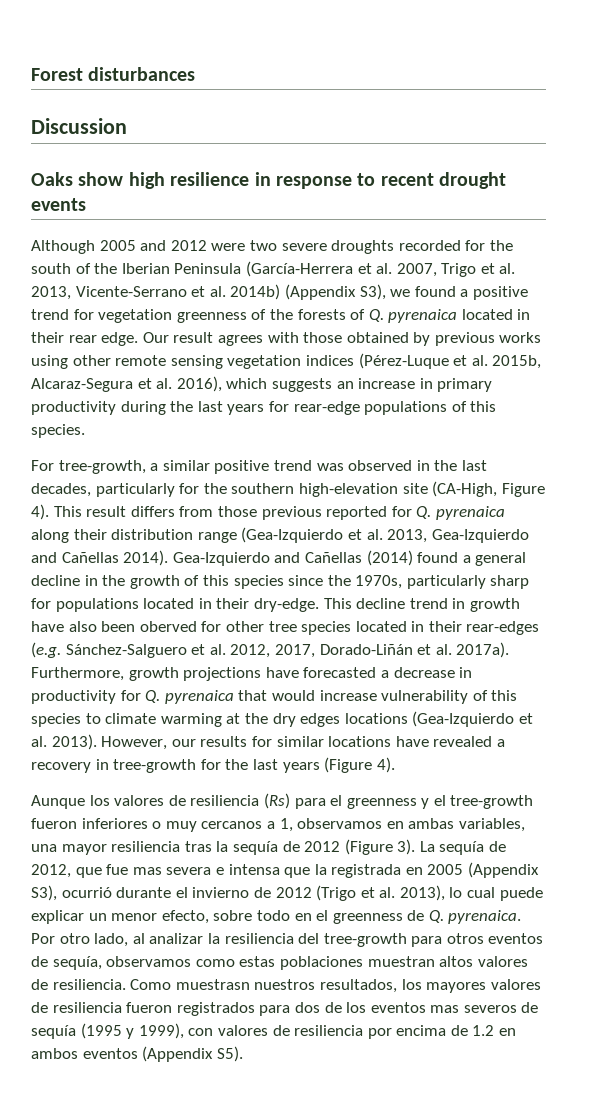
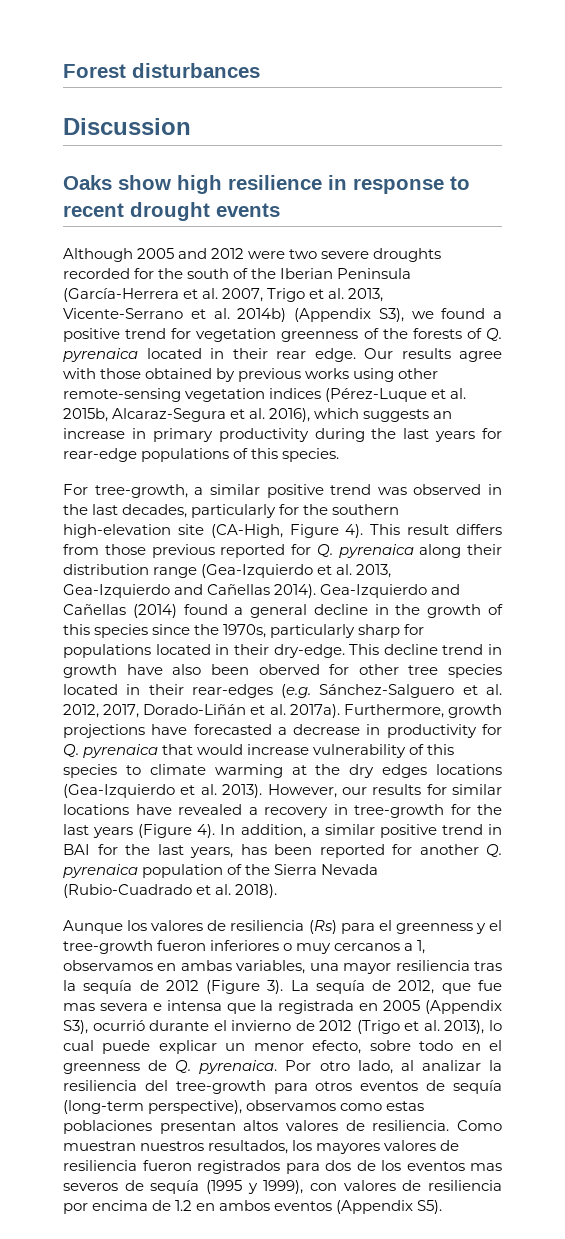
[173,332,263,346] result agrees -> [401,348,502,362] results agree
[115,355,223,369] remote sensing -> [63,388,181,402] remote-sensing
(395, 765) none -> [220,824,503,838] [63,844,502,858] [63,864,379,878] [63,884,278,898] In addition, a similar positive trend in BAI for the last years, has been reported for another Q. pyrenaica population of the Sierra Nevada (Rubio-Cuadrado et al. 2018).
[52,956,102,970] sequía, -> [453,1080,503,1094] [63,1100,243,1114] sequía (long-term perspective),
[367,956,435,967] muestran -> [159,1121,236,1134] presentan
[175,979,250,990] muestrasn -> [63,1141,136,1151] muestran

